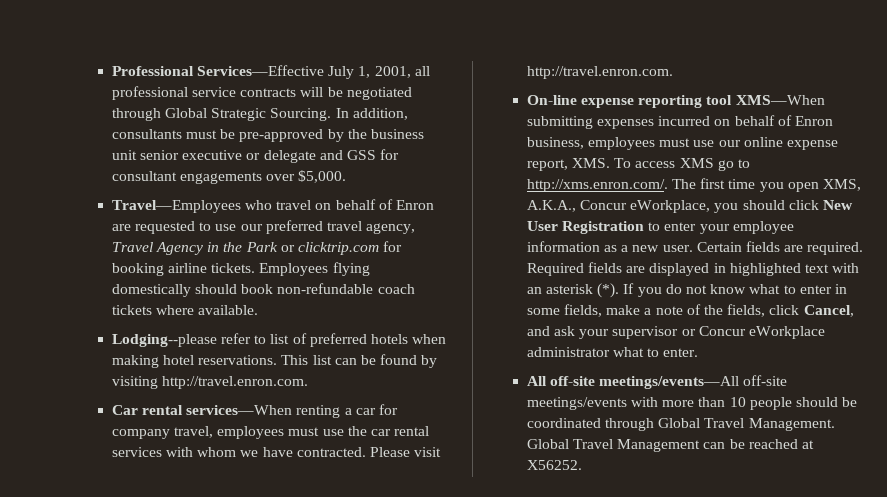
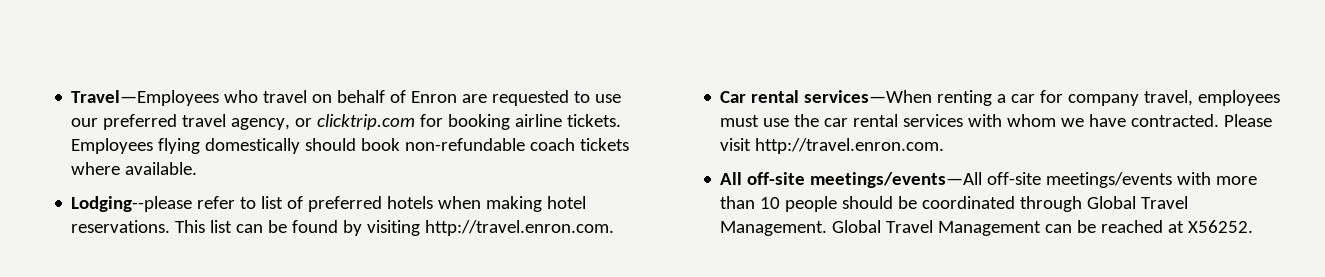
[111,65,430,79] [111,86,412,100] [111,108,408,121] [111,129,425,142] [111,149,400,163] [111,170,347,184] Professional Services—Effective July 1, 2001, all professional service contracts will be negotiated through Global Strategic Sourcing. In addition, consultants must be pre-approved by the business unit senior executive or delegate and GSS for consultant engagements over $5,000. // -> (71, 98) none
[111,242,278,255] Travel Agency in the Park -> (291, 124) none
[526,95,825,108] [526,115,834,129] [526,137,839,150] [526,158,751,171] [526,178,862,192] [526,200,854,213] [526,221,794,234] [526,241,864,255] [526,262,860,276] [526,283,847,298] [526,304,854,317] [526,326,826,339] [526,347,699,357] // On-line expense reporting tool XMS—When submitting expenses incurred on behalf of Enron business, employees must use our online expense report, XMS. To access XMS go to http://xms.enron.com/. The first time you open XMS, A.K.A., Concur eWorkplace, you should click New User Registration to enter your employee information as a new user. Certain fields are required. Required fields are displayed in highlighted text with an asterisk (*). If you do not know what to enter in some fields, make a note of the fields, click Cancel, and ask your supervisor or Concur eWorkplace administrator what to enter. -> (945, 146) none

